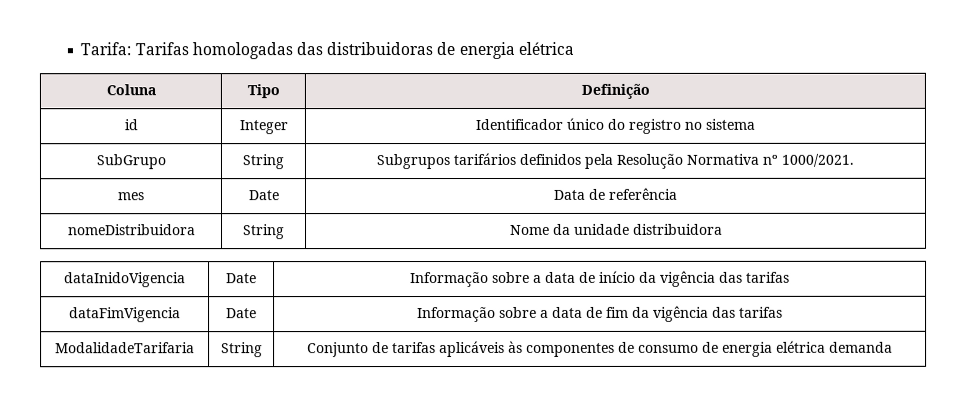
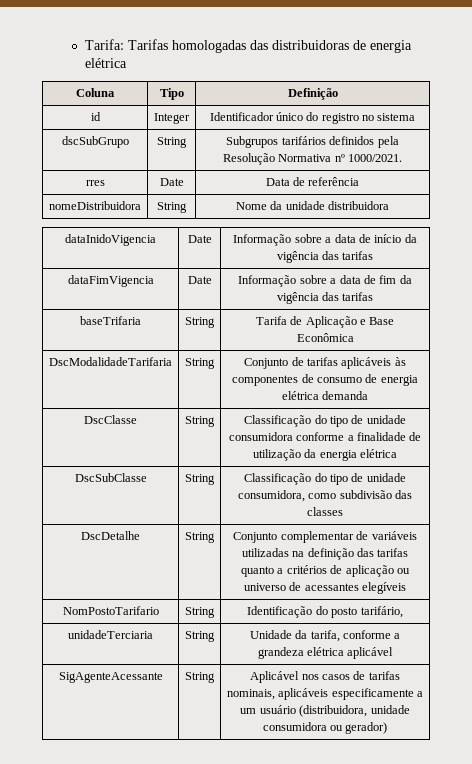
[95,154,166,170] SubGrupo -> [61,136,129,148] dscSubGrupo
[117,192,144,201] mes -> [85,180,105,186] rres
[55,342,195,354] ModalidadeTarifaria -> [80,316,141,325] [185,317,215,328] [255,316,395,328] [296,333,354,342] [49,357,172,366] baseTrifaria | String | Tarifa de Aplicação e Base Econômica // DscModalidadeTarifaria
(893, 347) none -> [84,415,137,424] [185,416,215,427] [244,415,406,427] [228,432,422,441] [252,449,398,461] [74,473,147,482] [185,474,215,485] [244,473,406,485] [237,490,413,502] [307,507,343,516] [81,531,140,540] [185,532,215,543] [233,531,417,543] [241,548,409,560] [241,565,410,577] [243,582,407,594] [62,606,159,615] [185,607,215,618] [247,606,403,618] [68,630,153,639] [185,631,215,642] [249,630,401,642] [257,647,394,659] [58,672,163,683] [185,672,215,683] [250,671,400,683] [226,688,424,700] [240,705,410,717] [262,722,388,734] // DscClasse | String | Classificação do tipo de unidade consumidora conforme a finalidade de utilização da energia elétrica // DscSubClasse | String | Classificação do tipo de unidade consumidora, como subdivisão das classes // DscDetalhe | String | Conjunto complementar de variáveis utilizadas na definição das tarifas quanto a critérios de aplicação ou universo de acessantes elegíveis // NomPostoTarifario | String | Identificação do posto tarifário, // unidadeTerciaria | String | Unidade da tarifa, conforme a grandeza elétrica aplicável // SigAgenteAcessante | String | Aplicável nos casos de tarifas nominais, aplicáveis especificamente a um usuário (distribuidora, unidade consumidora ou gerador)

